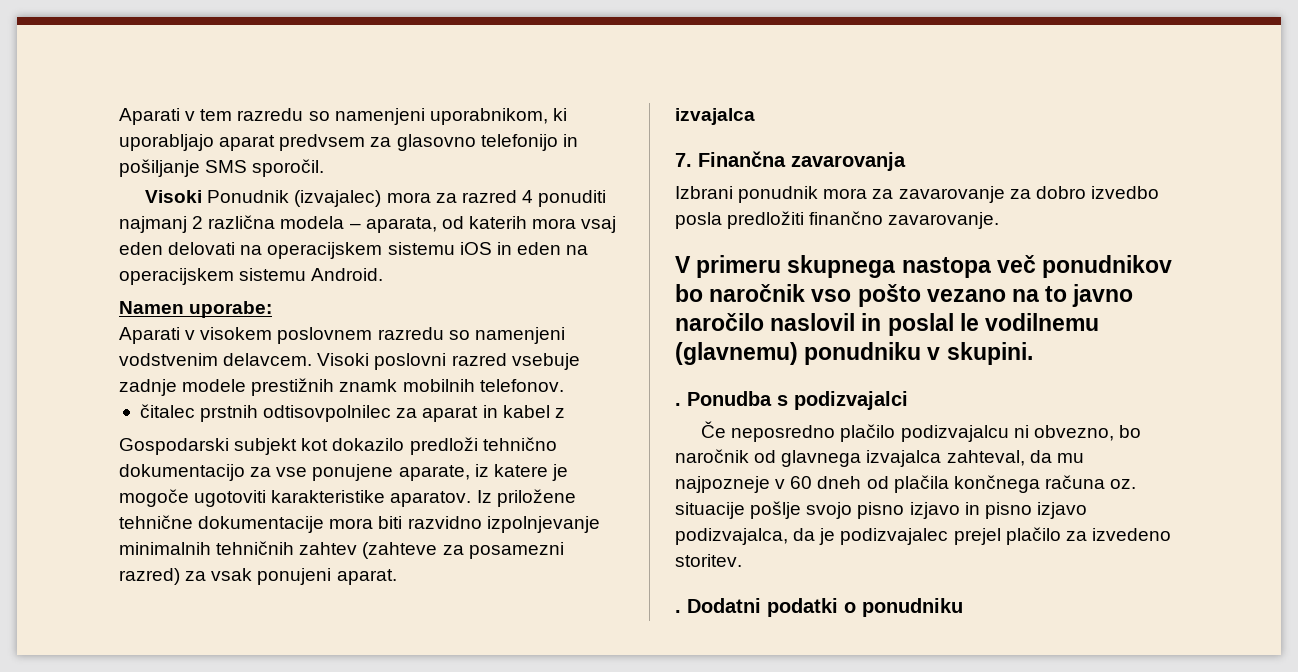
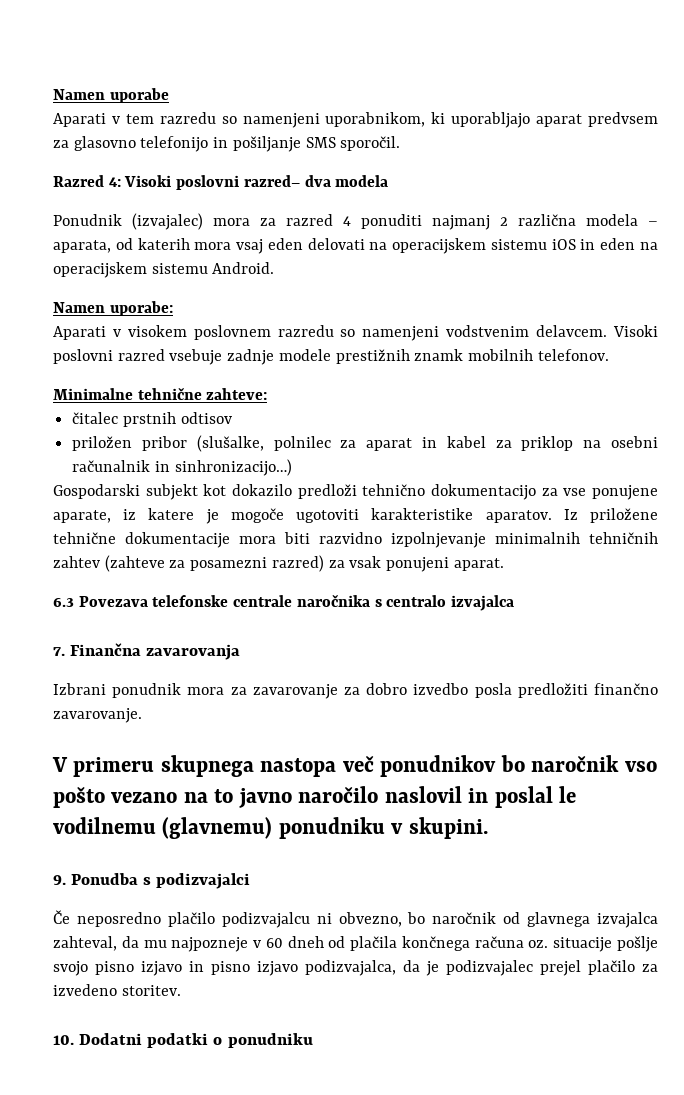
(119, 116) none -> [53,88,169,103] Namen uporabe //
[145,190,203,203] Visoki -> [53,175,389,190] Razred 4: Visoki poslovni razred– dva modela //
(564, 385) none -> [53,387,268,400] // Minimalne tehnične zahteve:
[263,405,565,422] odtisovpolnilec za aparat in kabel z -> [180,412,232,424] [72,435,658,452] [72,459,292,476] odtisov // priložen pribor (slušalke, polnilec za aparat in kabel za priklop na osebni računalnik in sinhronizacijo…)
(397, 577) none -> [53,594,447,607] 6.3 Povezava telefonske centrale naročnika s centralo
[675,403,681,406] . -> [53,875,66,885] 9.
[675,610,681,613] . -> [53,1035,74,1045] 10.

